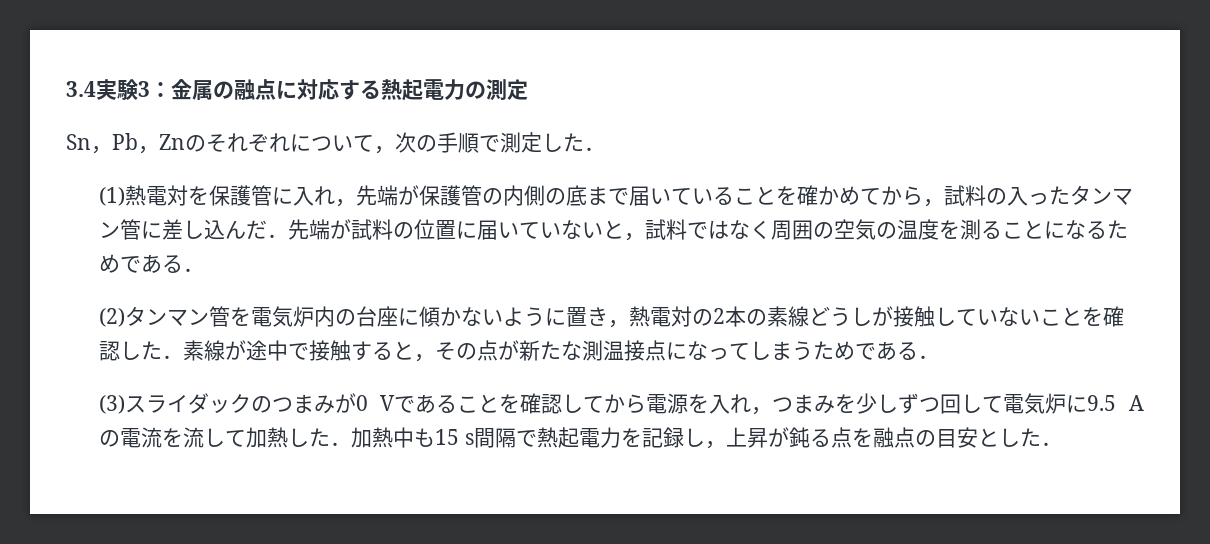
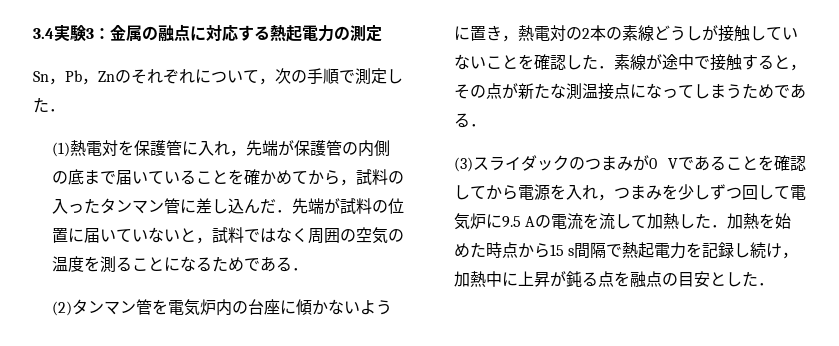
[392,427,435,448] 中も -> [759,213,792,229] [453,242,550,258] を始めた時点から
[704,441,726,449] ， -> [750,242,799,259] [453,271,518,287] 続け，加熱中に

